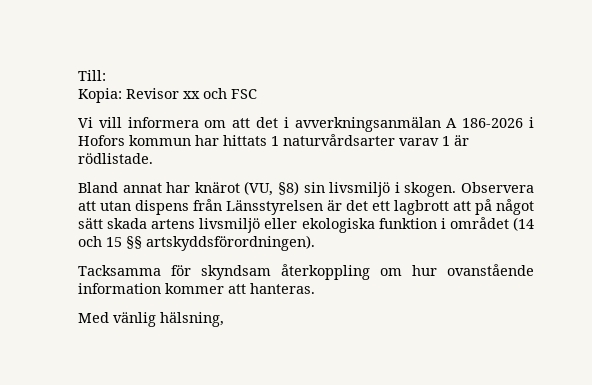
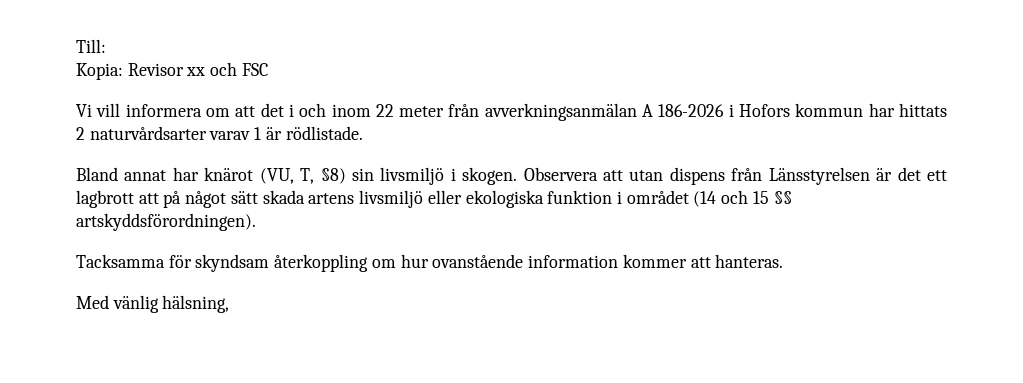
(289, 122) none -> [299,103,480,117] och inom 22 meter från
[271,136,279,146] 1 -> [76,127,85,140] 2
(274, 188) none -> [300,168,315,184] T,

